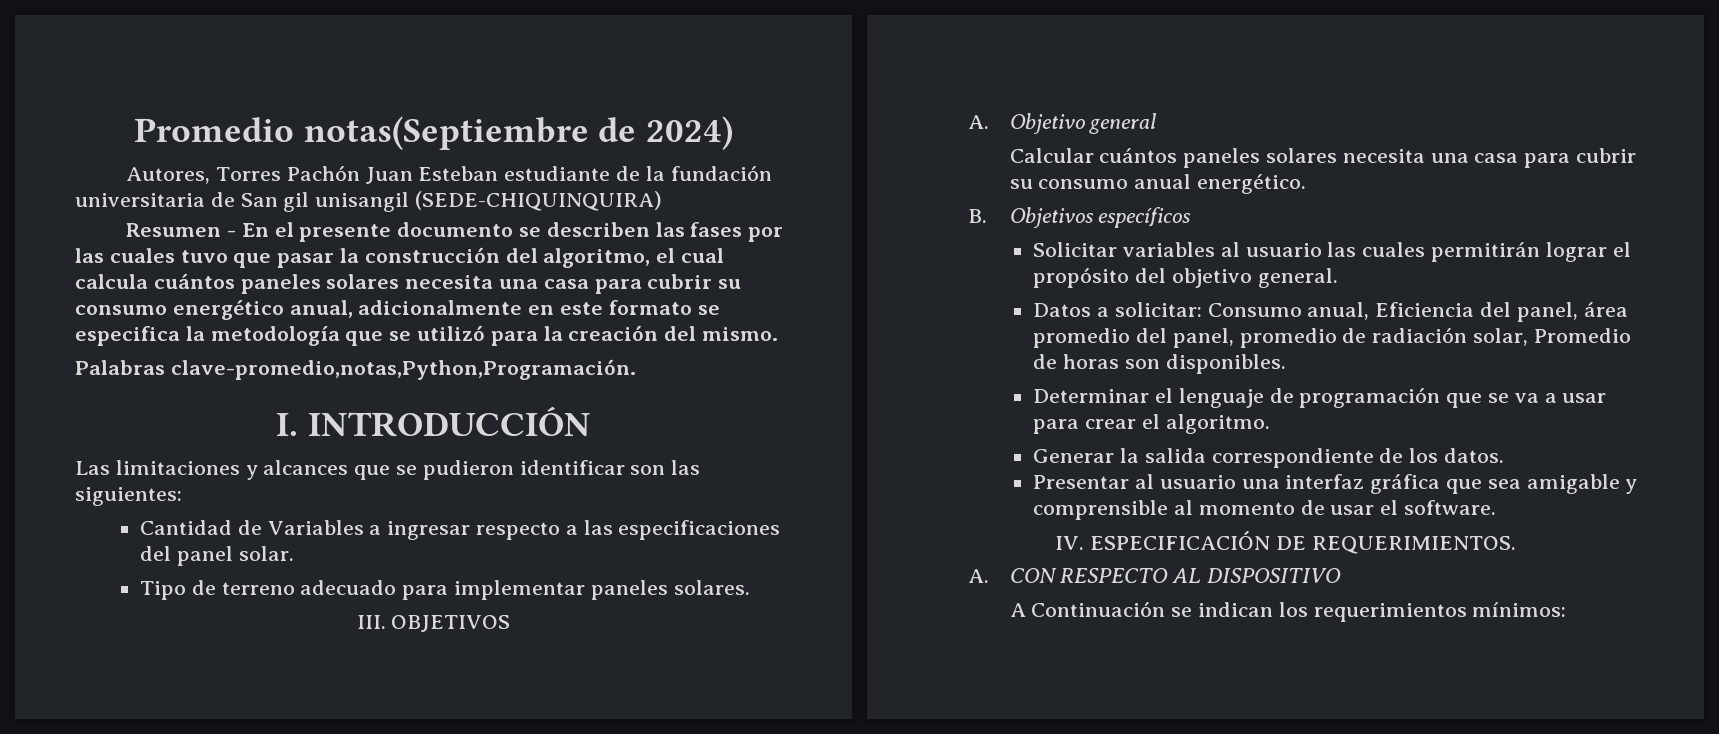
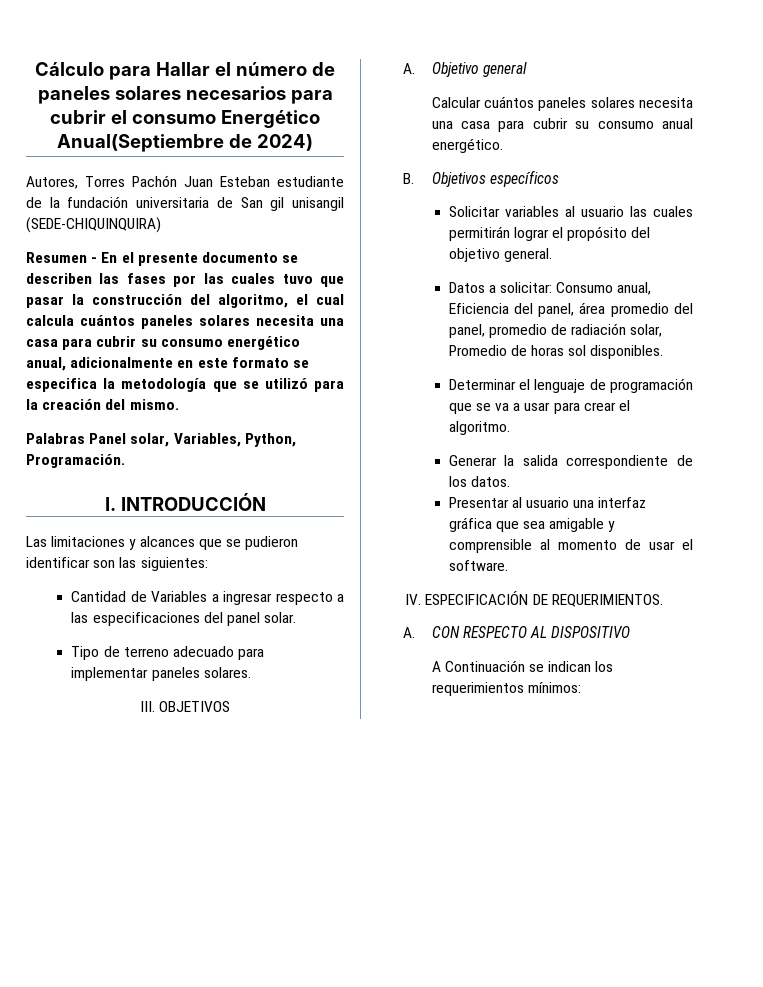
[133,116,589,150] Promedio notas(Septiembre -> [35,62,335,80] [37,86,333,104] [50,110,320,128] [57,134,225,152] Cálculo para Hallar el número de paneles solares necesarios para cubrir el consumo Energético Anual(Septiembre
[170,359,636,380] clave-promedio,notas,Python,Programación. -> [89,433,296,447] [26,454,125,468] Panel solar, Variables, Python, Programación.
[1124,359,1160,369] son -> [568,345,587,356] sol

